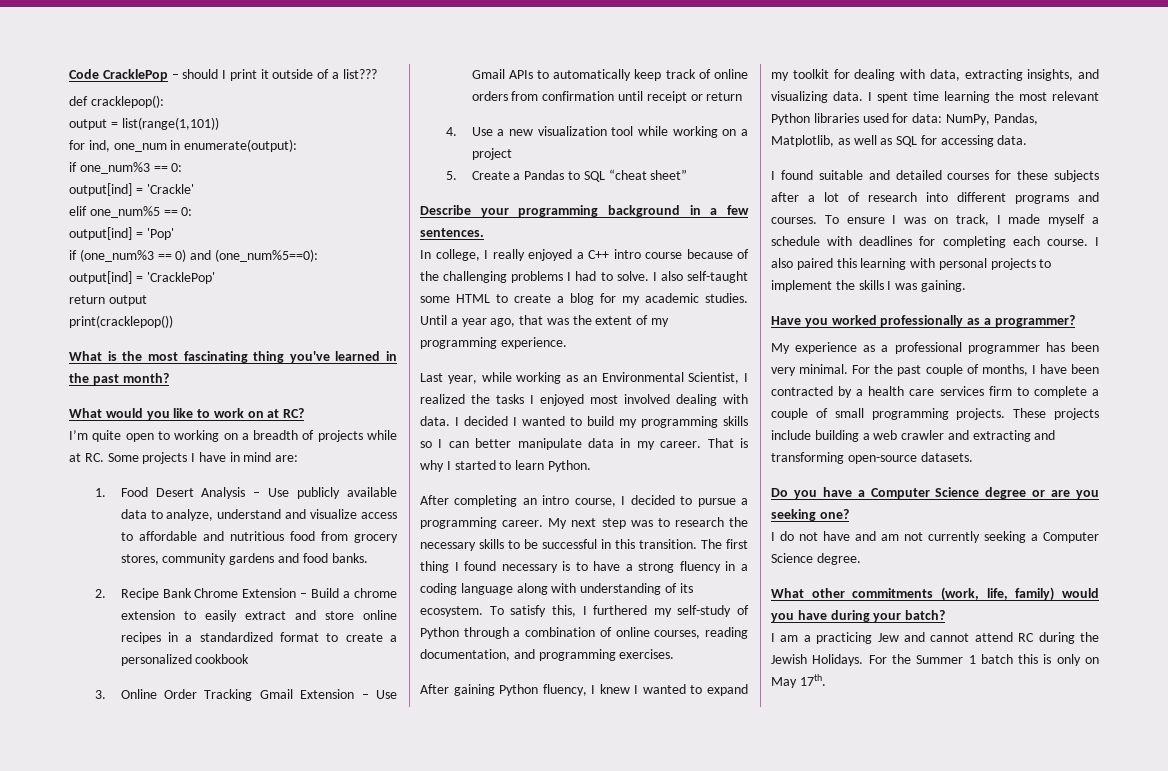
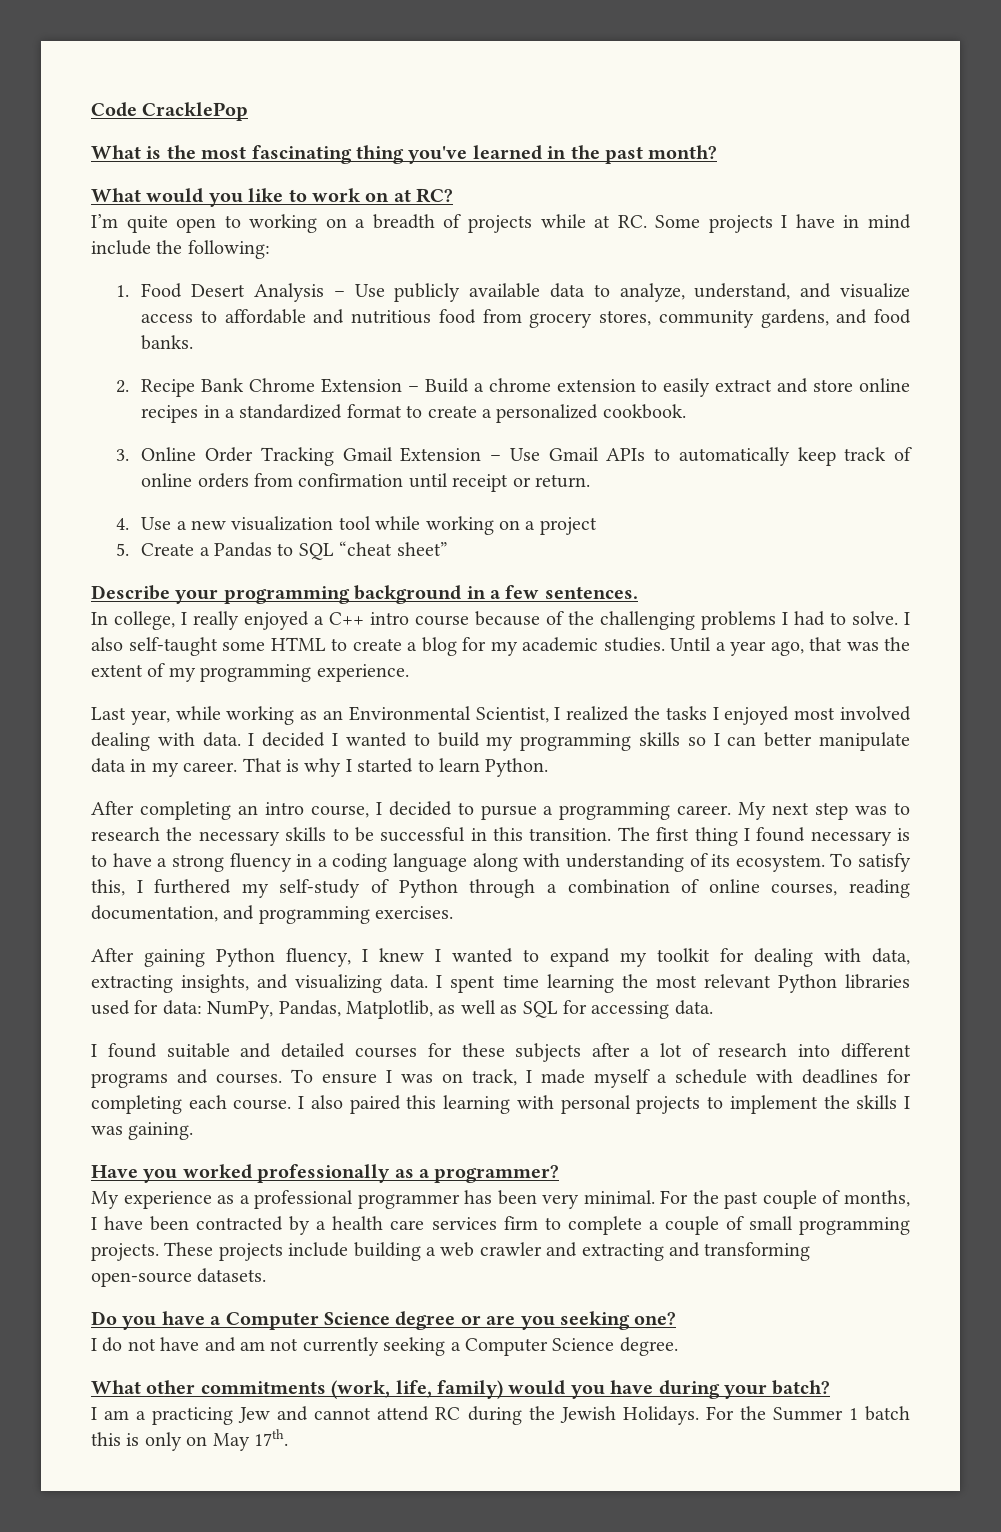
[171,69,377,81] [69,95,164,108] [69,117,219,130] [69,139,298,152] [69,162,183,174] [69,183,194,196] [69,206,193,218] [69,227,174,240] [69,249,318,262] [69,271,215,284] [69,295,147,306] [69,315,173,328] – should I print it outside of a list??? // def cracklepop(): // output = list(range(1,101)) // for ind, one_num in enumerate(output): // if one_num%3 == 0: // output[ind] = 'Crackle' // elif one_num%5 == 0: // output[ind] = 'Pop' // if (one_num%3 == 0) and (one_num%5==0): // output[ind] = 'CracklePop' // return output // print(cracklepop()) -> (249, 111) none
[275,455,299,462] are: -> [91,240,270,259] include the following:
[217,509,282,519] understand -> [694,283,791,300] understand,
[229,553,275,565] gardens -> [760,309,829,328] gardens,
[195,654,250,664] cookbook -> [602,404,686,419] cookbook.
[706,92,743,101] return -> [535,474,591,488] return.

